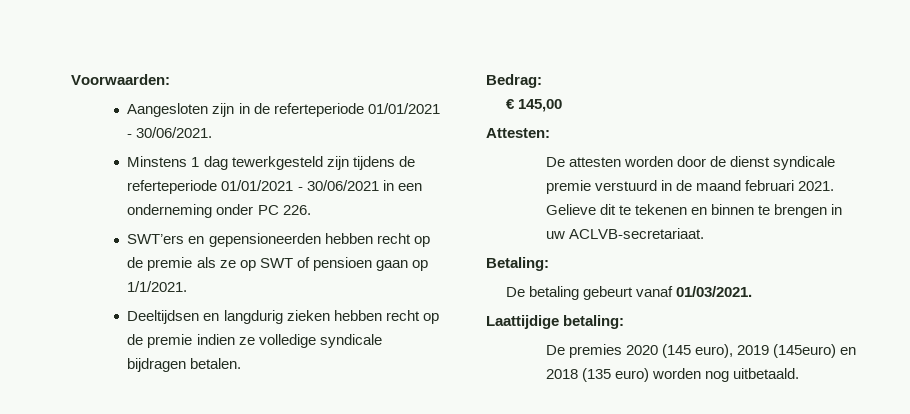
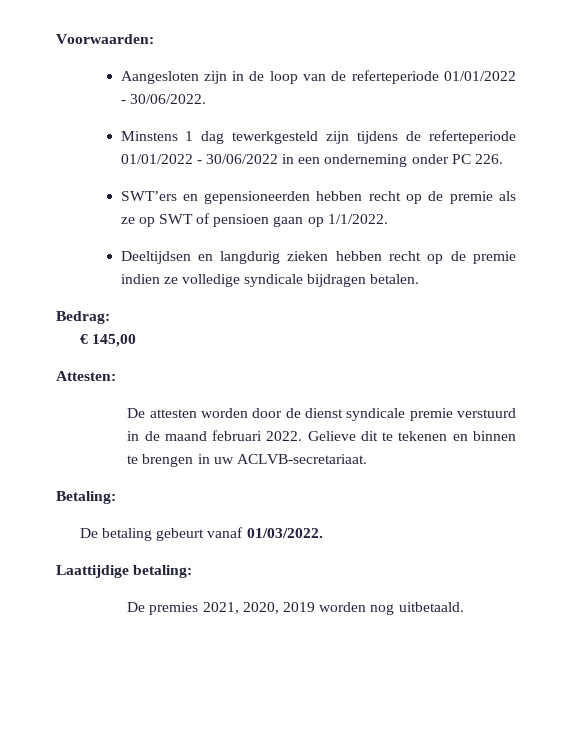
[273,103,440,117] [127,127,213,138] referteperiode 01/01/2021 - 30/06/2021. -> [269,70,516,84] [120,94,206,104] loop van de referteperiode 01/01/2022 - 30/06/2022.
[221,180,379,191] 01/01/2021 - 30/06/2021 -> [120,154,278,164] 01/01/2022 - 30/06/2022
[127,281,188,292] 1/1/2021. -> [327,214,388,224] 1/1/2022.
[798,181,835,191] 2021. -> [266,431,303,441] 2022.
[676,286,753,297] 01/03/2021. -> [246,528,323,538] 01/03/2022.
[625,344,857,358] [545,368,649,382] 2020 (145 euro), 2019 (145euro) en 2018 (135 euro) -> [202,602,316,614] 2021, 2020, 2019

